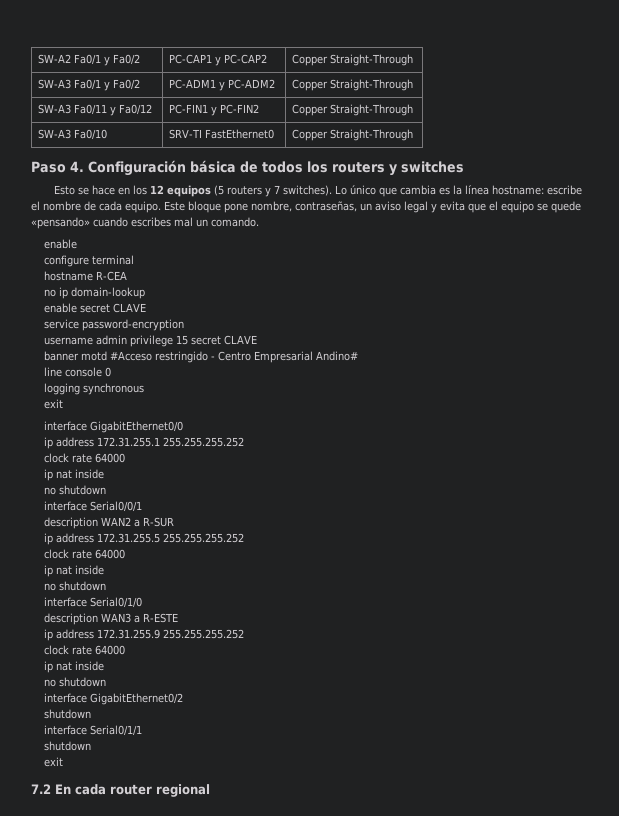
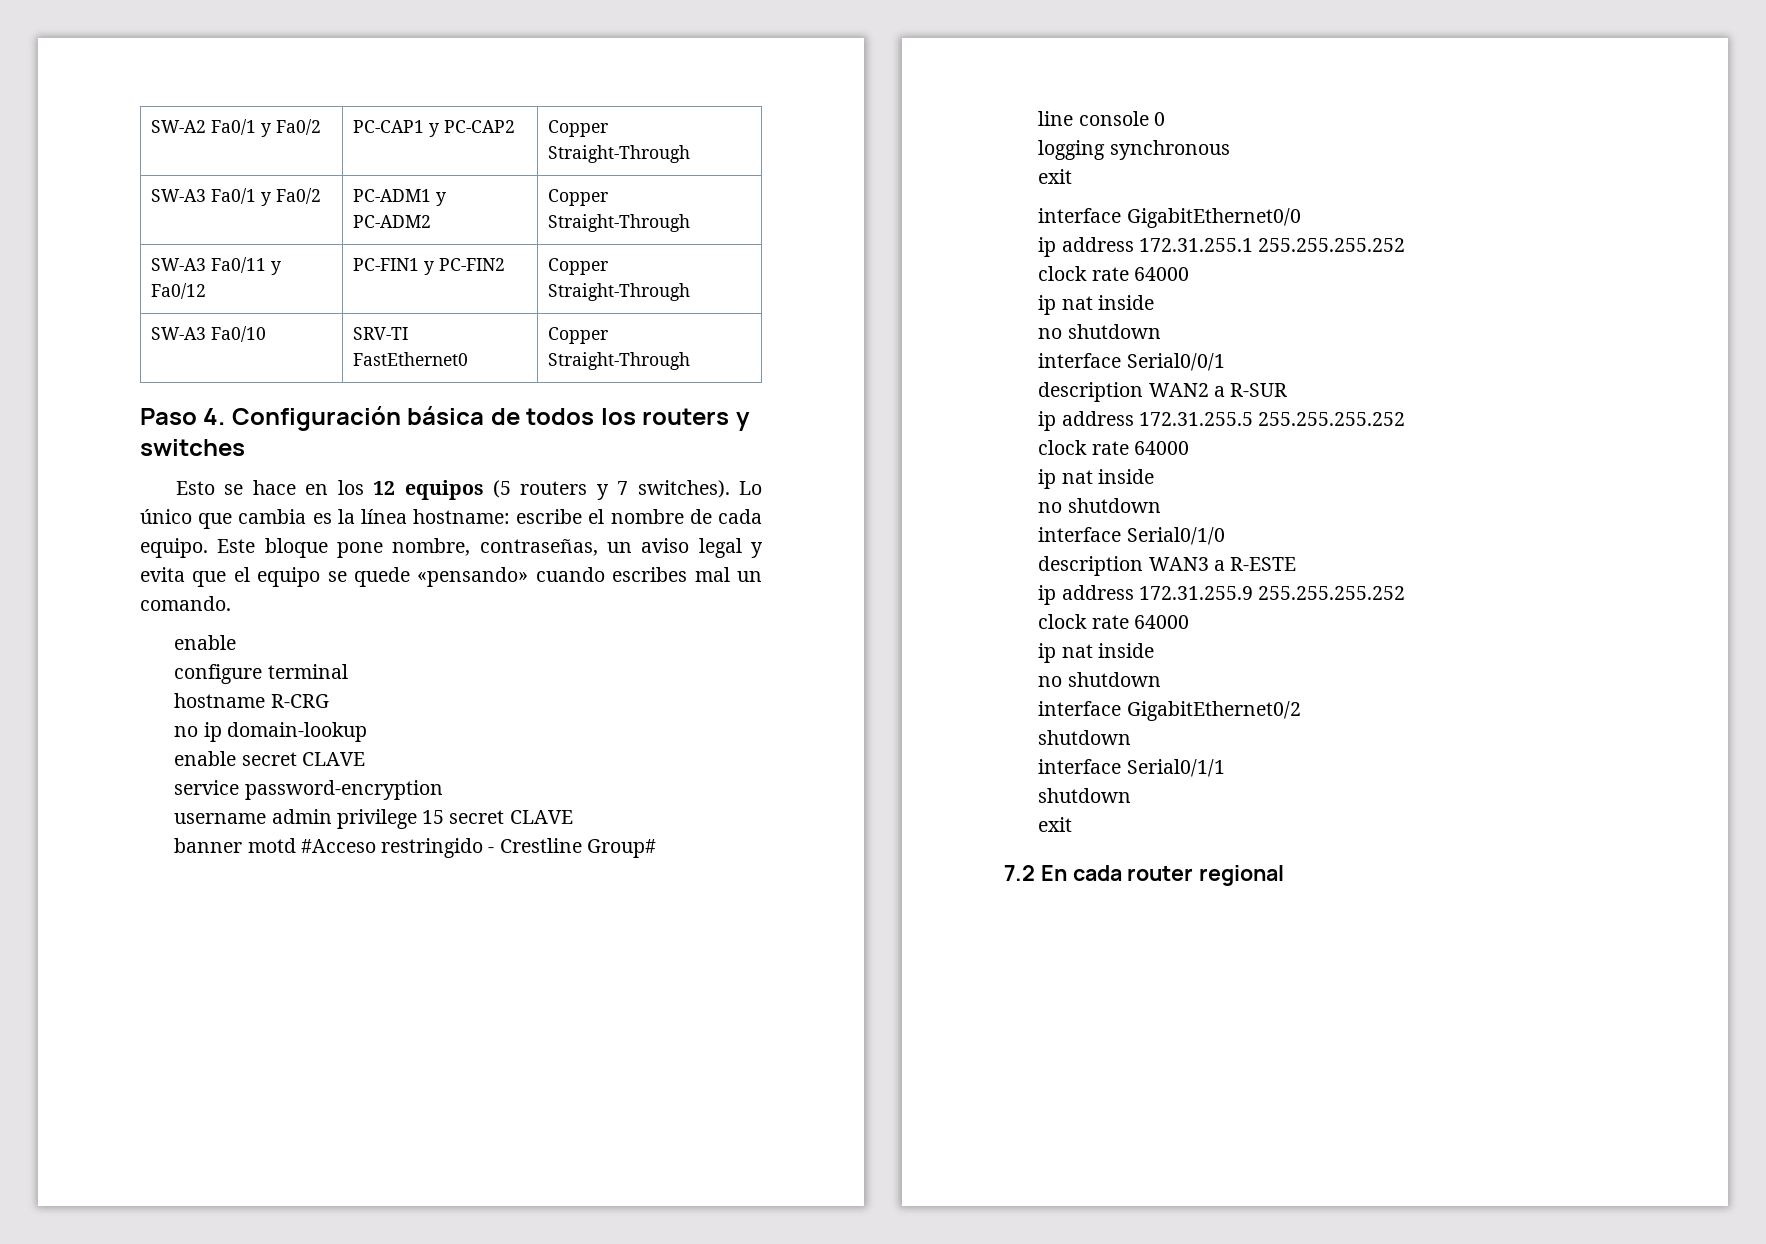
[96,271,128,281] R-CEA -> [270,694,329,708] R-CRG
[218,351,359,363] Centro Empresarial Andino# -> [499,838,657,858] Crestline Group#

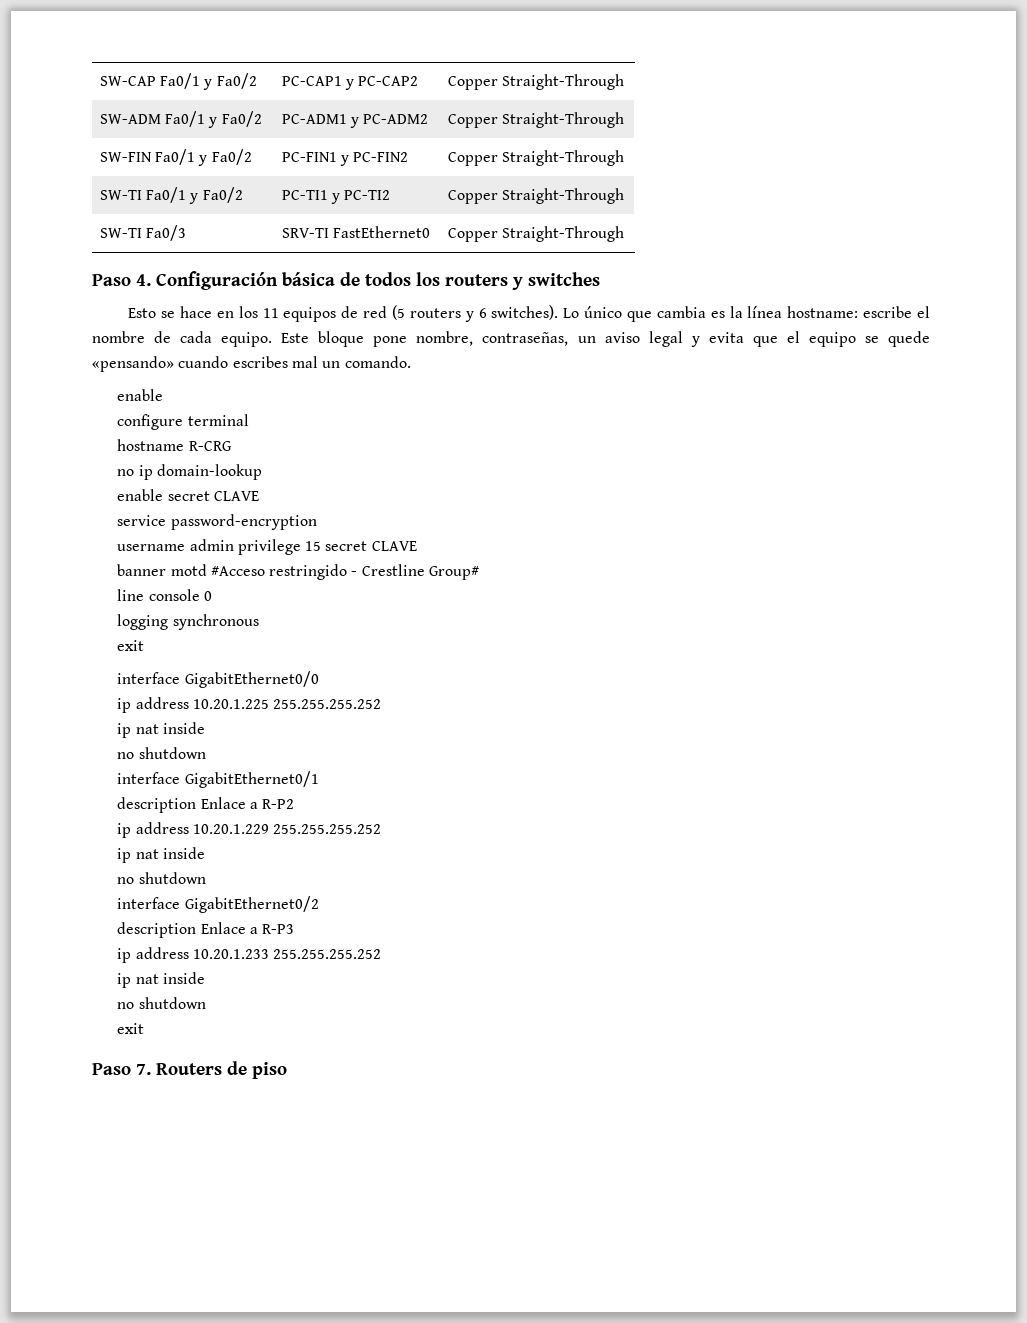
[151,120,207,133] SW-A2 -> [99,76,156,86] SW-CAP
[151,189,207,202] SW-A3 -> [99,114,161,124] SW-ADM
[151,257,282,275] [151,283,207,299] SW-A3 Fa0/11 y Fa0/12 -> [99,149,252,166] SW-FIN Fa0/1 y Fa0/2
[151,326,267,342] SW-A3 Fa0/10 -> [99,187,243,204] [281,190,391,204] [447,188,625,204] [99,225,187,241] SW-TI Fa0/1 y Fa0/2 | PC-TI1 y PC-TI2 | Copper Straight-Through // SW-TI Fa0/3
[373,480,484,500] 12 equipos -> [262,306,388,322] 11 equipos de red
[617,481,629,495] 7 -> [478,308,487,318] 6
[1138,238,1406,252] [1038,266,1189,281] [1038,295,1154,315] [1038,324,1161,339] [1038,353,1225,371] [1038,382,1288,402] [1038,411,1406,431] [1038,440,1189,455] [1038,469,1154,489] [1038,498,1161,513] [1038,527,1225,545] [1038,556,1297,576] [1038,585,1406,605] [1038,614,1189,629] 172.31.255.1 255.255.255.252 // clock rate 64000 // ip nat inside // no shutdown // interface Serial0/0/1 // description WAN2 a R-SUR // ip address 172.31.255.5 255.255.255.252 // clock rate 64000 // ip nat inside // no shutdown // interface Serial0/1/0 // description WAN3 a R-ESTE // ip address 172.31.255.9 255.255.255.252 // clock rate 64000 -> [192,699,382,709] [117,722,205,738] [117,747,206,759] [117,771,319,788] [117,797,295,813] [117,822,382,838] 10.20.1.225 255.255.255.252 // ip nat inside // no shutdown // interface GigabitEthernet0/1 // description Enlace a R-P2 // ip address 10.20.1.229 255.255.255.252
[1038,730,1132,745] [1038,759,1225,777] [1038,788,1132,803] [1038,817,1073,832] [1004,865,1285,886] shutdown // interface Serial0/1/1 // shutdown // exit // 7.2 En cada router regional -> [117,922,295,938] [117,947,382,963] [117,972,205,988] [117,997,206,1009] [117,1023,145,1034] [92,1061,287,1079] description Enlace a R-P3 // ip address 10.20.1.233 255.255.255.252 // ip nat inside // no shutdown // exit // Paso 7. Routers de piso

